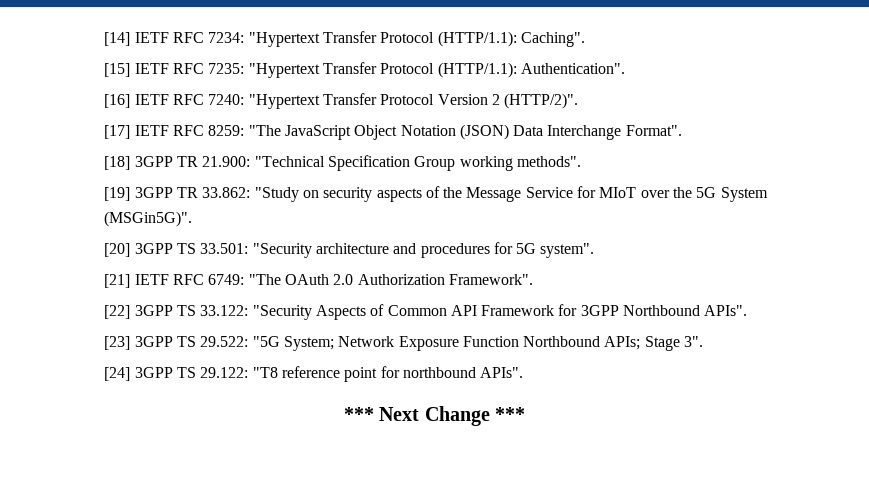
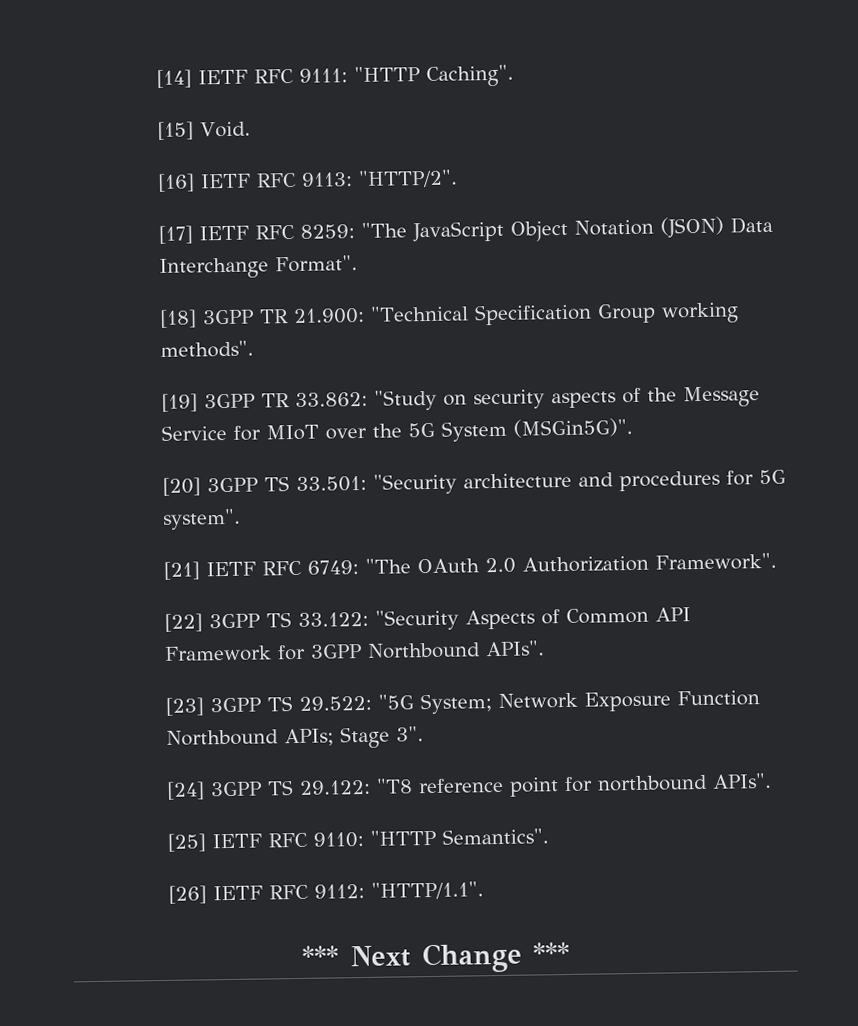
[208,31,585,47] [104,62,625,78] [104,93,579,109] 7234: "Hypertext Transfer Protocol (HTTP/1.1): Caching". // [15] IETF RFC 7235: "Hypertext Transfer Protocol (HTTP/1.1): Authentication". // [16] IETF RFC 7240: "Hypertext Transfer Protocol Version 2 (HTTP/2)". -> [298,64,514,88] [156,121,251,141] [156,169,458,192] 9111: "HTTP Caching". // [15] Void. // [16] IETF RFC 9113: "HTTP/2".
(524, 372) none -> [166,828,549,852] [167,881,484,904] // [25] IETF RFC 9110: "HTTP Semantics". // [26] IETF RFC 9112: "HTTP/1.1".

